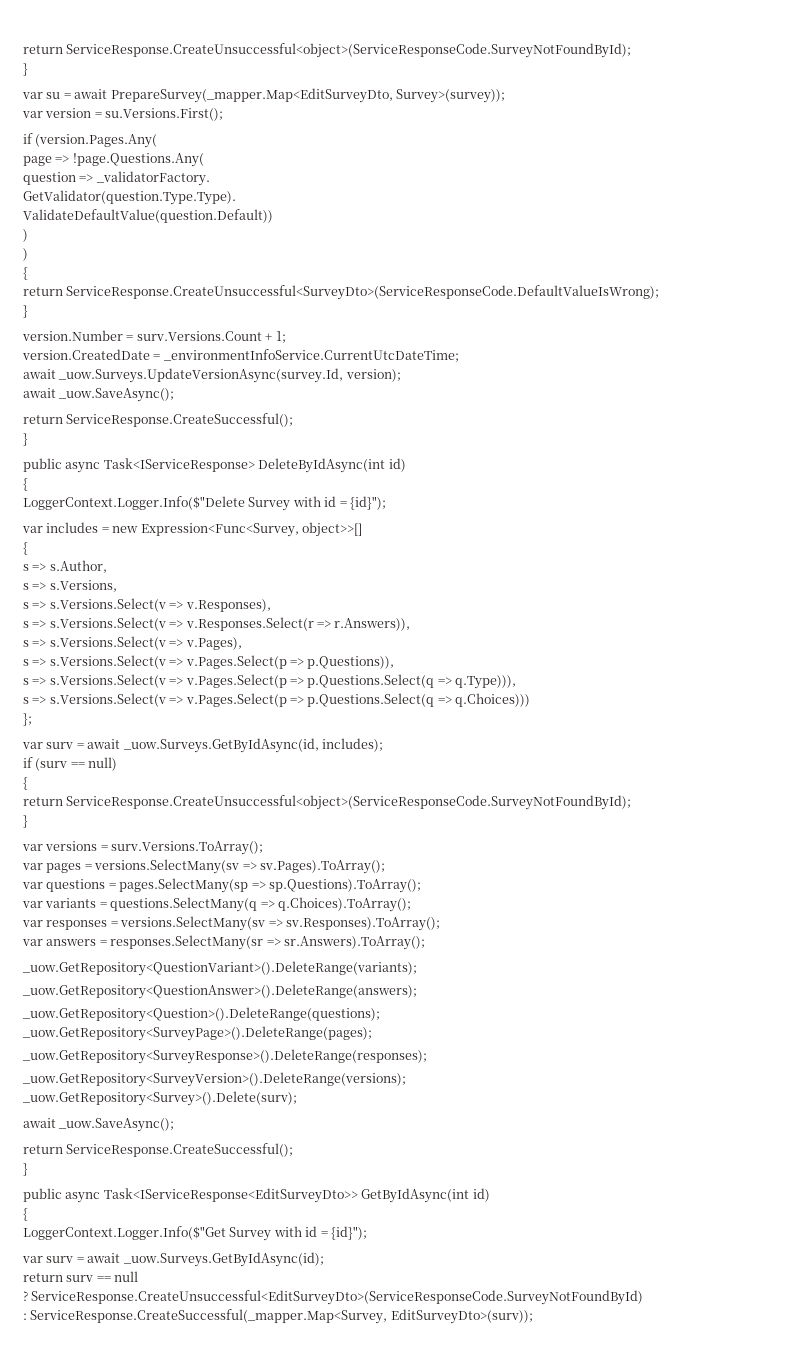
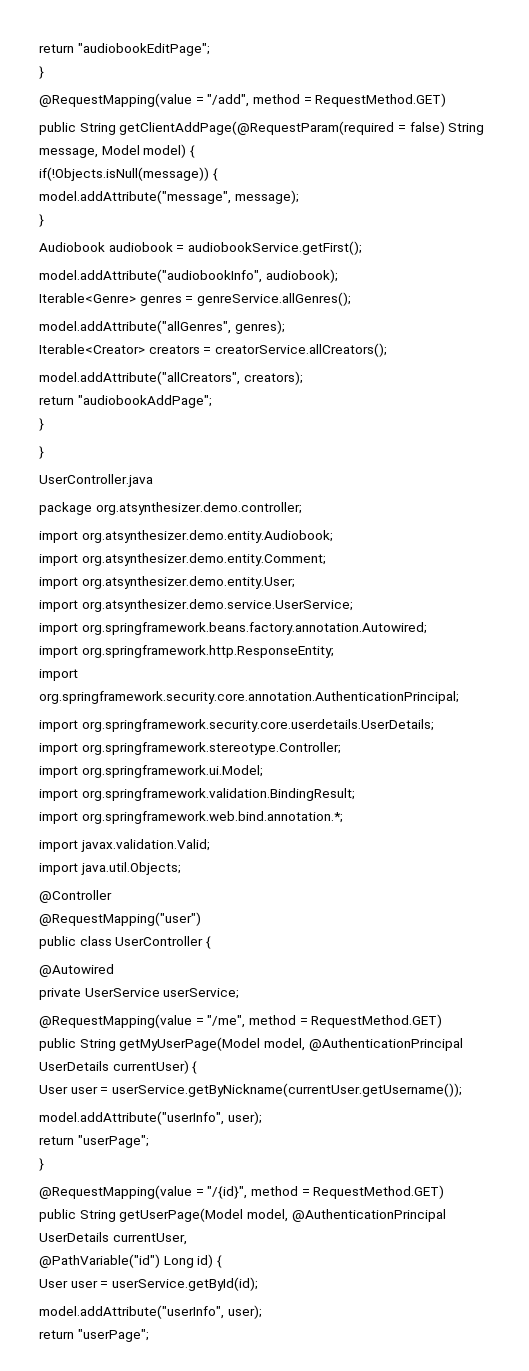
[23,43,632,58] [23,63,28,76] [22,88,505,103] [22,108,224,121] [23,133,158,148] [23,153,204,167] [23,171,210,186] [23,190,236,205] [23,209,273,223] [23,229,28,242] [23,248,28,261] [23,267,28,280] [23,285,660,300] [23,305,28,318] [22,330,286,343] [22,349,459,362] [23,368,401,383] [23,388,175,402] [23,413,294,427] [23,433,28,446] [23,458,406,473] [23,478,28,491] [23,496,386,511] [22,522,362,537] [23,542,28,555] [23,560,107,573] [23,580,117,592] [23,598,271,612] [23,617,411,631] [23,636,242,650] [23,655,395,669] [23,674,516,689] [23,693,530,707] [23,713,32,726] [22,738,383,753] [23,757,118,771] [23,777,28,790] [23,795,632,810] [23,815,28,828] [22,841,264,855] [22,859,385,874] [22,878,421,893] [22,897,411,912] [22,916,440,931] [22,935,425,950] [22,961,417,976] [22,984,417,999] [22,1007,380,1022] [22,1026,372,1041] [22,1049,427,1064] [22,1072,406,1087] [22,1091,297,1106] [23,1118,175,1132] [23,1143,294,1157] [23,1163,28,1176] [23,1188,490,1203] [23,1208,28,1221] [23,1226,367,1241] [22,1252,324,1267] [23,1271,139,1282] [23,1290,644,1305] [23,1309,533,1324] return ServiceResponse.CreateUnsuccessful<object>(ServiceResponseCode.SurveyNotFoundById); // } // var su = await PrepareSurvey(_mapper.Map<EditSurveyDto, Survey>(survey)); // var version = su.Versions.First(); // if (version.Pages.Any( // page => !page.Questions.Any( // question => _validatorFactory. // GetValidator(question.Type.Type). // ValidateDefaultValue(question.Default)) // ) // ) // { // return ServiceResponse.CreateUnsuccessful<SurveyDto>(ServiceResponseCode.DefaultValueIsWrong); // } // version.Number = surv.Versions.Count + 1; // version.CreatedDate = _environmentInfoService.CurrentUtcDateTime; // await _uow.Surveys.UpdateVersionAsync(survey.Id, version); // await _uow.SaveAsync(); // return ServiceResponse.CreateSuccessful(); // } // public async Task<IServiceResponse> DeleteByIdAsync(int id) // { // LoggerContext.Logger.Info($"Delete Survey with id = {id}"); // var includes = new Expression<Func<Survey, object>>[] // { // s => s.Author, // s => s.Versions, // s => s.Versions.Select(v => v.Responses), // s => s.Versions.Select(v => v.Responses.Select(r => r.Answers)), // s => s.Versions.Select(v => v.Pages), // s => s.Versions.Select(v => v.Pages.Select(p => p.Questions)), // s => s.Versions.Select(v => v.Pages.Select(p => p.Questions.Select(q => q.Type))), // s => s.Versions.Select(v => v.Pages.Select(p => p.Questions.Select(q => q.Choices))) // }; // var surv = await _uow.Surveys.GetByIdAsync(id, includes); // if (surv == null) // { // return ServiceResponse.CreateUnsuccessful<object>(ServiceResponseCode.SurveyNotFoundById); // } // var versions = surv.Versions.ToArray(); // var pages = versions.SelectMany(sv => sv.Pages).ToArray(); // var questions = pages.SelectMany(sp => sp.Questions).ToArray(); // var variants = questions.SelectMany(q => q.Choices).ToArray(); // var responses = versions.SelectMany(sv => sv.Responses).ToArray(); // var answers = responses.SelectMany(sr => sr.Answers).ToArray(); // _uow.GetRepository<QuestionVariant>().DeleteRange(variants); // _uow.GetRepository<QuestionAnswer>().DeleteRange(answers); // _uow.GetRepository<Question>().DeleteRange(questions); // _uow.GetRepository<SurveyPage>().DeleteRange(pages); // _uow.GetRepository<SurveyResponse>().DeleteRange(responses); // _uow.GetRepository<SurveyVersion>().DeleteRange(versions); // _uow.GetRepository<Survey>().Delete(surv); // await _uow.SaveAsync(); // return ServiceResponse.CreateSuccessful(); // } // public async Task<IServiceResponse<EditSurveyDto>> GetByIdAsync(int id) // { // LoggerContext.Logger.Info($"Get Survey with id = {id}"); // var surv = await _uow.Surveys.GetByIdAsync(id); // return surv == null // ? ServiceResponse.CreateUnsuccessful<EditSurveyDto>(ServiceResponseCode.SurveyNotFoundById) // : ServiceResponse.CreateSuccessful(_mapper.Map<Survey, EditSurveyDto>(surv)); -> [39,43,210,56] [39,66,44,79] [39,93,447,107] [39,121,485,135] [39,144,195,158] [39,167,218,181] [39,190,299,204] [39,214,44,227] [39,241,362,255] [39,269,338,283] [39,292,351,306] [39,320,285,334] [39,343,387,357] [39,371,303,385] [39,395,212,408] [39,418,44,431] [39,446,44,459] [39,474,153,487] [39,502,302,515] [39,530,333,543] [39,553,326,566] [39,576,295,589] [39,599,353,612] [39,622,427,635] [39,645,334,658] [39,669,78,681] [39,691,459,704] [39,719,434,732] [39,742,341,755] [39,765,263,778] [39,788,355,801] [39,811,343,824] [39,839,210,852] [39,862,181,875] [39,890,112,903] [39,912,201,926] [39,936,211,949] [39,964,114,977] [39,988,240,1000] [39,1014,443,1028] [39,1037,463,1051] [39,1060,198,1074] [39,1083,462,1097] [39,1111,262,1125] [39,1135,149,1148] [39,1158,44,1171] [39,1185,445,1199] [39,1208,446,1222] [39,1232,187,1245] [39,1254,222,1268] [39,1277,258,1291] [39,1305,262,1319] [39,1329,149,1342] return "audiobookEditPage"; // } // @RequestMapping(value = "/add", method = RequestMethod.GET) // public String getClientAddPage(@RequestParam(required = false) String message, Model model) { // if(!Objects.isNull(message)) { // model.addAttribute("message", message); // } // Audiobook audiobook = audiobookService.getFirst(); // model.addAttribute("audiobookInfo", audiobook); // Iterable<Genre> genres = genreService.allGenres(); // model.addAttribute("allGenres", genres); // Iterable<Creator> creators = creatorService.allCreators(); // model.addAttribute("allCreators", creators); // return "audiobookAddPage"; // } // } // UserController.java // package org.atsynthesizer.demo.controller; // import org.atsynthesizer.demo.entity.Audiobook; // import org.atsynthesizer.demo.entity.Comment; // import org.atsynthesizer.demo.entity.User; // import org.atsynthesizer.demo.service.UserService; // import org.springframework.beans.factory.annotation.Autowired; // import org.springframework.http.ResponseEntity; // import org.springframework.security.core.annotation.AuthenticationPrincipal; // import org.springframework.security.core.userdetails.UserDetails; // import org.springframework.stereotype.Controller; // import org.springframework.ui.Model; // import org.springframework.validation.BindingResult; // import org.springframework.web.bind.annotation.*; // import javax.validation.Valid; // import java.util.Objects; // @Controller // @RequestMapping("user") // public class UserController { // @Autowired // private UserService userService; // @RequestMapping(value = "/me", method = RequestMethod.GET) // public String getMyUserPage(Model model, @AuthenticationPrincipal UserDetails currentUser) { // User user = userService.getByNickname(currentUser.getUsername()); // model.addAttribute("userInfo", user); // return "userPage"; // } // @RequestMapping(value = "/{id}", method = RequestMethod.GET) // public String getUserPage(Model model, @AuthenticationPrincipal UserDetails currentUser, // @PathVariable("id") Long id) { // User user = userService.getById(id); // model.addAttribute("userInfo", user); // return "userPage";

